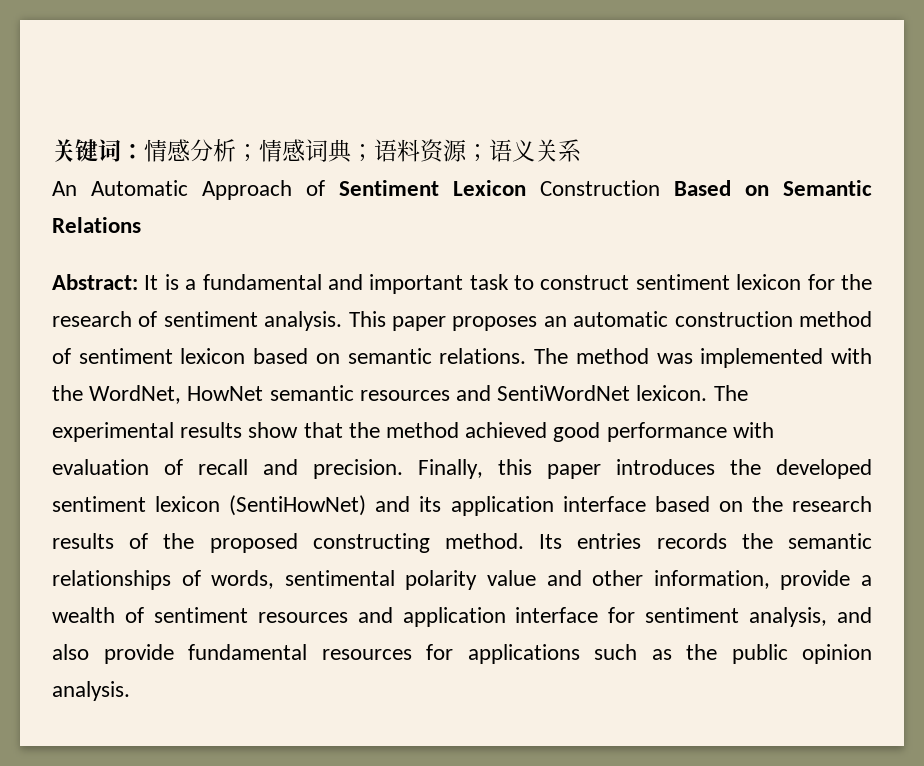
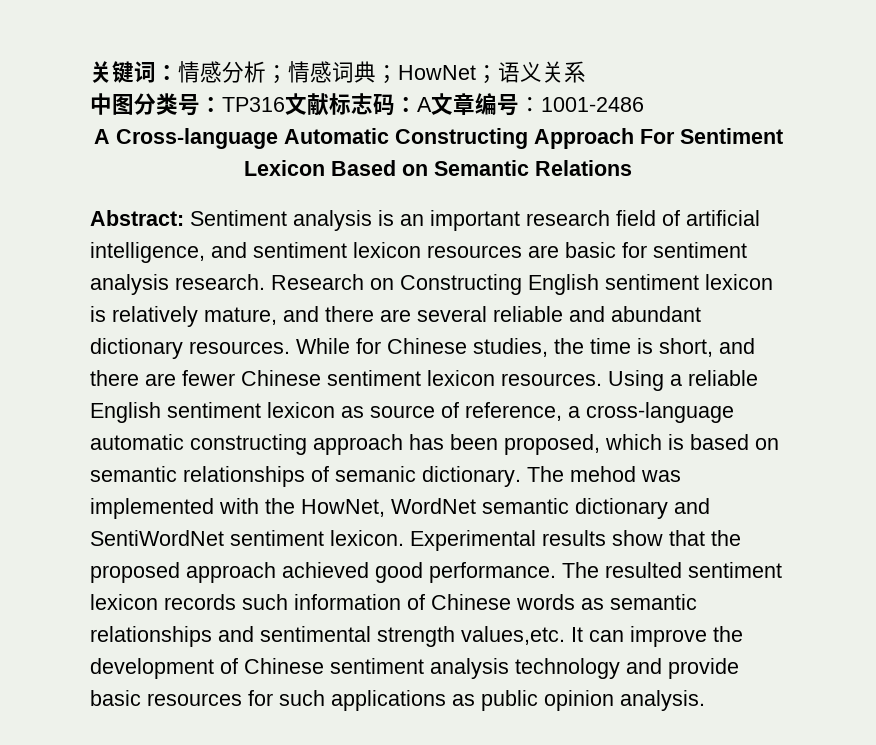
[374,139,467,163] 语料资源 -> [398,65,476,80] HowNet
[52,180,325,200] An Automatic Approach of -> [90,93,644,116] [93,128,675,149] 中图分类号：TP316文献标志码：A文章编号：1001-2486 // A Cross-language Automatic Constructing Approach For
[540,180,660,196] Construction -> (325, 168) none
[144,274,872,294] [52,311,872,331] [52,348,873,368] [52,385,748,404] [52,422,774,442] [52,459,872,479] [52,495,873,516] [52,533,873,553] [52,570,873,590] [52,607,872,627] [52,644,717,664] It is a fundamental and important task to construct sentiment lexicon for the research of sentiment analysis. This paper proposes an automatic construction method of sentiment lexicon based on semantic relations. The method was implemented with the WordNet, HowNet semantic resources and SentiWordNet lexicon. The experimental results show that the method achieved good performance with evaluation of recall and precision. Finally, this paper introduces the developed sentiment lexicon (SentiHowNet) and its application interface based on the research results of the proposed constructing method. Its entries records the semantic relationships of words, sentimental polarity value and other information, provide a wealth of sentiment resources and application interface for sentiment analysis, and also provide fundamental resources for applications such as the -> [190,210,760,231] [90,242,747,263] [90,274,773,295] [90,306,701,327] [90,338,755,359] [90,370,758,391] [90,402,734,423] [90,434,779,455] [90,466,681,487] [90,498,710,519] [90,530,741,551] [90,562,782,583] [90,594,697,610] [90,626,743,647] [90,658,739,679] [90,690,475,711] Sentiment analysis is an important research field of artificial intelligence, and sentiment lexicon resources are basic for sentiment analysis research. Research on Constructing English sentiment lexicon is relatively mature, and there are several reliable and abundant dictionary resources. While for Chinese studies, the time is short, and there are fewer Chinese sentiment lexicon resources. Using a reliable English sentiment lexicon as source of reference, a cross-language automatic constructing approach has been proposed, which is based on semantic relationships of semanic dictionary. The mehod was implemented with the HowNet, WordNet semantic dictionary and SentiWordNet sentiment lexicon. Experimental results show that the proposed approach achieved good performance. The resulted sentiment lexicon records such information of Chinese words as semantic relationships and sentimental strength values,etc. It can improve the development of Chinese sentiment analysis technology and provide basic resources for such applications as

